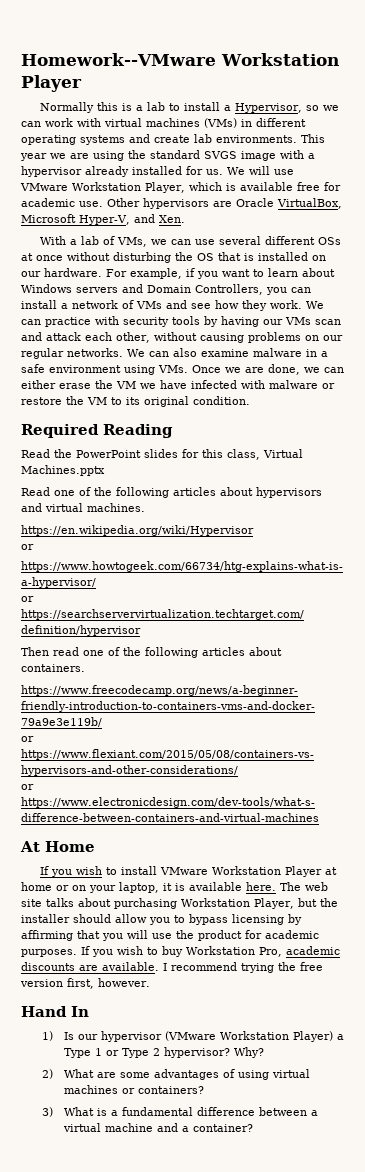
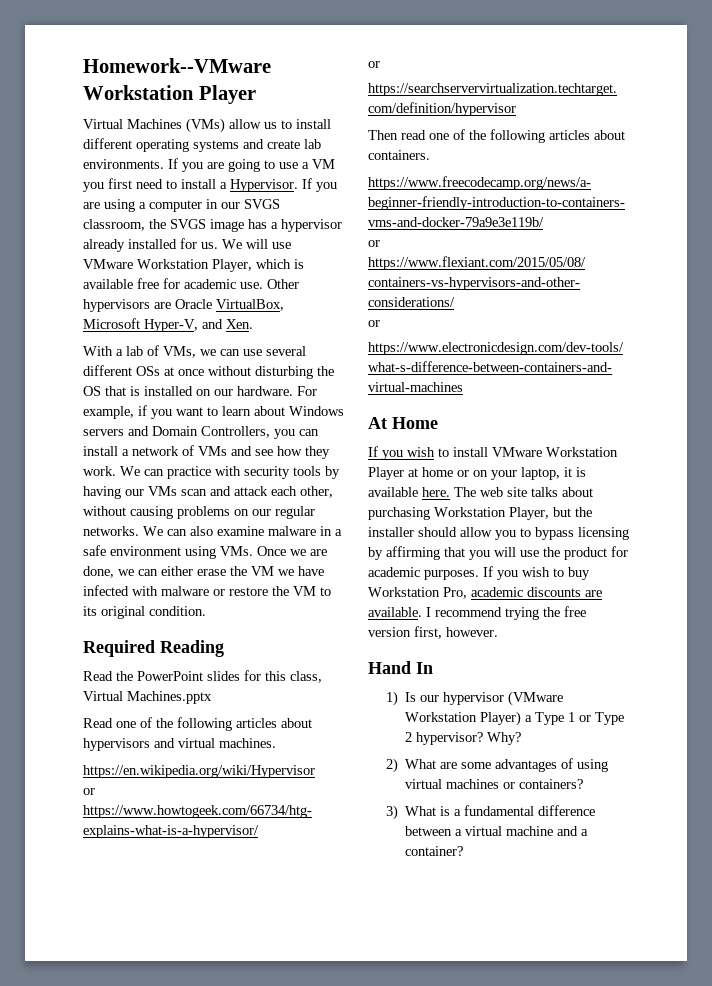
[40,102,340,113] [21,118,252,128] Normally this is a lab to install a Hypervisor, so we can work with virtual machines (VMs) in -> [83,118,331,133] Virtual Machines (VMs) allow us to install
[301,134,325,143] [20,150,200,161] This year we are using the standard -> [168,158,335,172] [83,178,337,192] [83,199,280,212] [83,219,166,231] If you are going to use a VM you first need to install a Hypervisor. If you are using a computer in our SVGS classroom, the
[280,150,304,159] with -> [248,219,267,229] has

